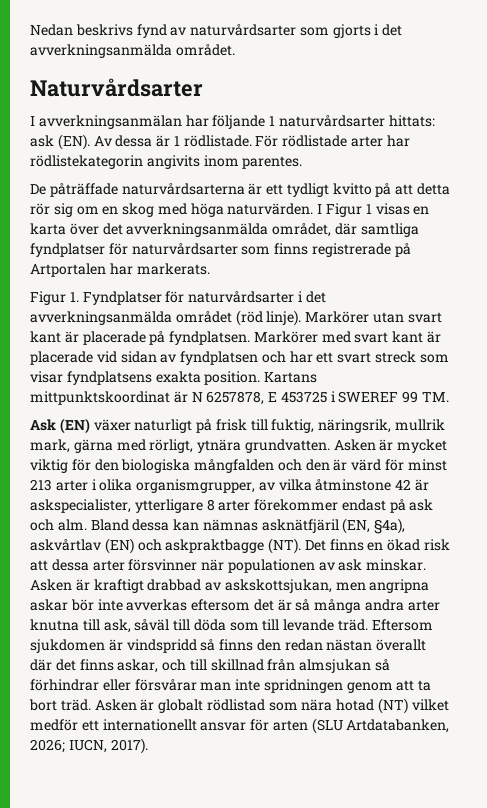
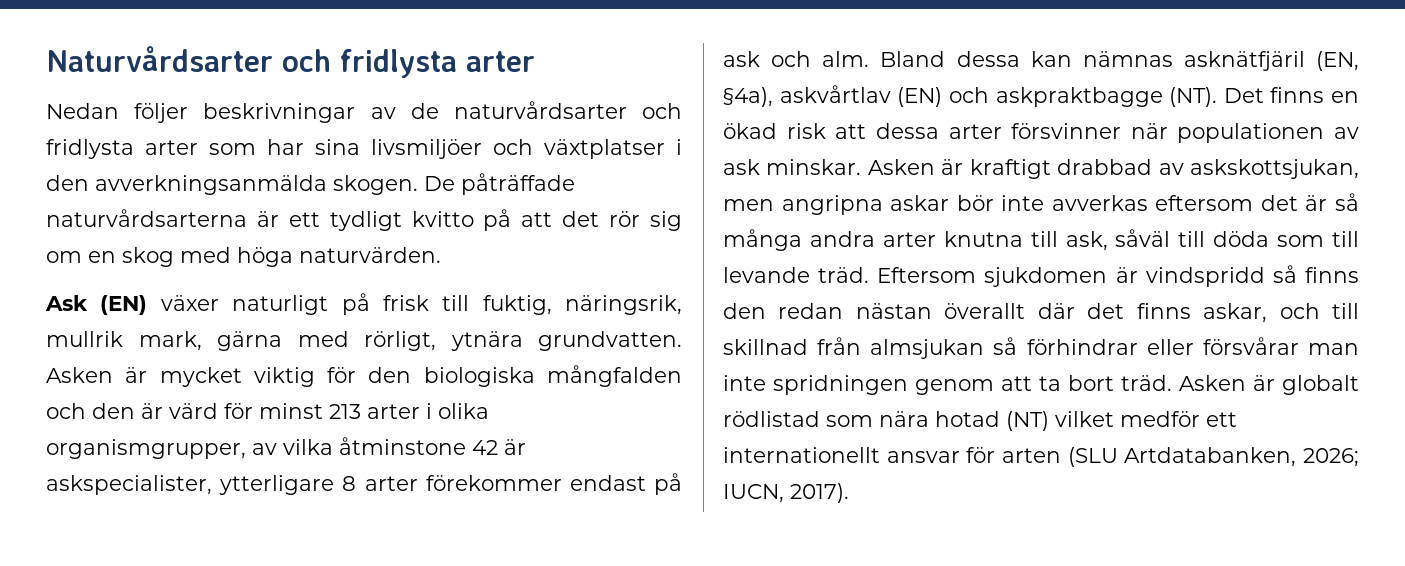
[30,24,403,38] [30,44,235,58] [30,78,203,97] [30,115,435,129] [30,134,410,150] [30,155,303,169] Nedan beskrivs fynd av naturvårdsarter som gjorts i det avverkningsanmälda området. // Naturvårdsarter // I avverkningsanmälan har följande 1 naturvårdsarter hittats: ask (EN). Av dessa är 1 rödlistade. För rödlistade arter har rödlistekategorin angivits inom parentes. // -> [46,46,535,78] [46,101,683,123] [46,139,682,159] [46,175,418,195] Naturvårdsarter och fridlysta arter // Nedan följer beskrivningar av de naturvårdsarter och fridlysta arter som har sina livsmiljöer och växtplatser i den avverkningsanmälda skogen.
[417,183,451,195] detta -> [562,211,600,227] det
[317,203,430,217] [30,223,419,237] [30,243,411,257] [30,263,210,277] [30,291,326,305] [30,310,442,326] [30,331,442,345] [30,351,449,365] [30,371,318,385] [30,391,450,405] I Figur 1 visas en karta över det avverkningsanmälda området, där samtliga fyndplatser för naturvårdsarter som finns registrerade på Artportalen har markerats. // Figur 1. Fyndplatser för naturvårdsarter i det avverkningsanmälda området (röd linje). Markörer utan svart kant är placerade på fyndplatsen. Markörer med svart kant är placerade vid sidan av fyndplatsen och har ett svart streck som visar fyndplatsens exakta position. Kartans mittpunktskoordinat är N 6257878, E 453725 i SWEREF 99 TM. -> (441, 255) none

